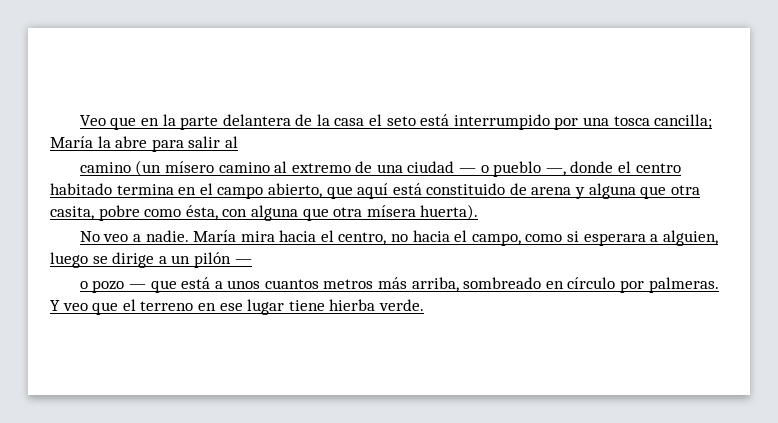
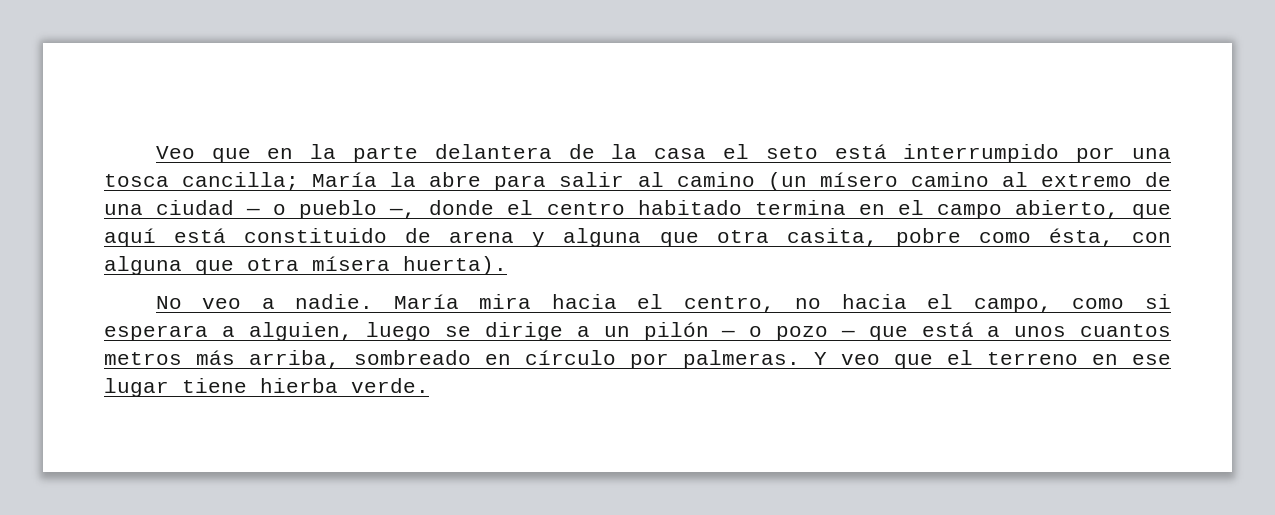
(238, 142) // -> (664, 179) none
(252, 261) // -> (736, 333) none

